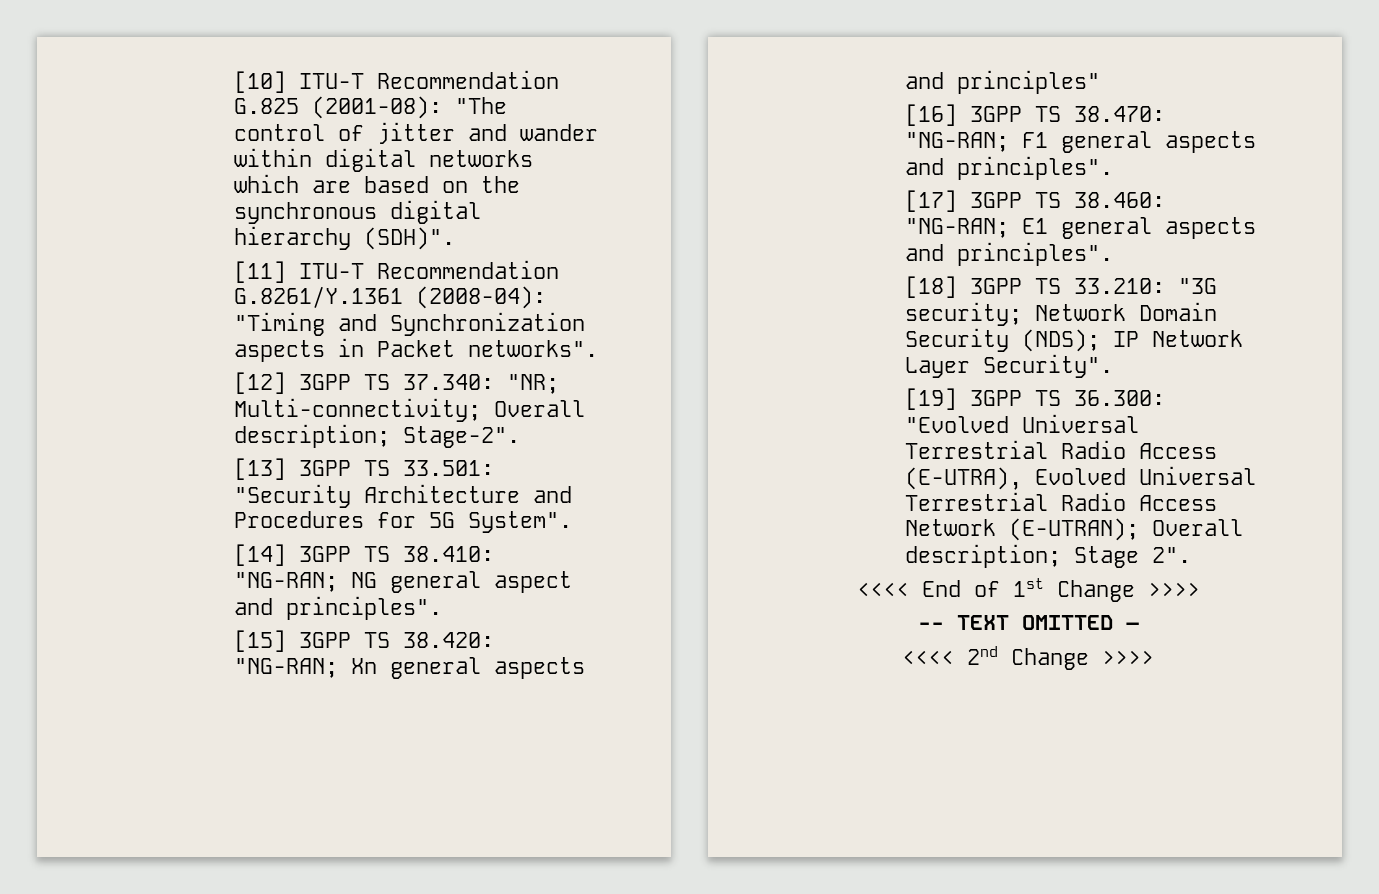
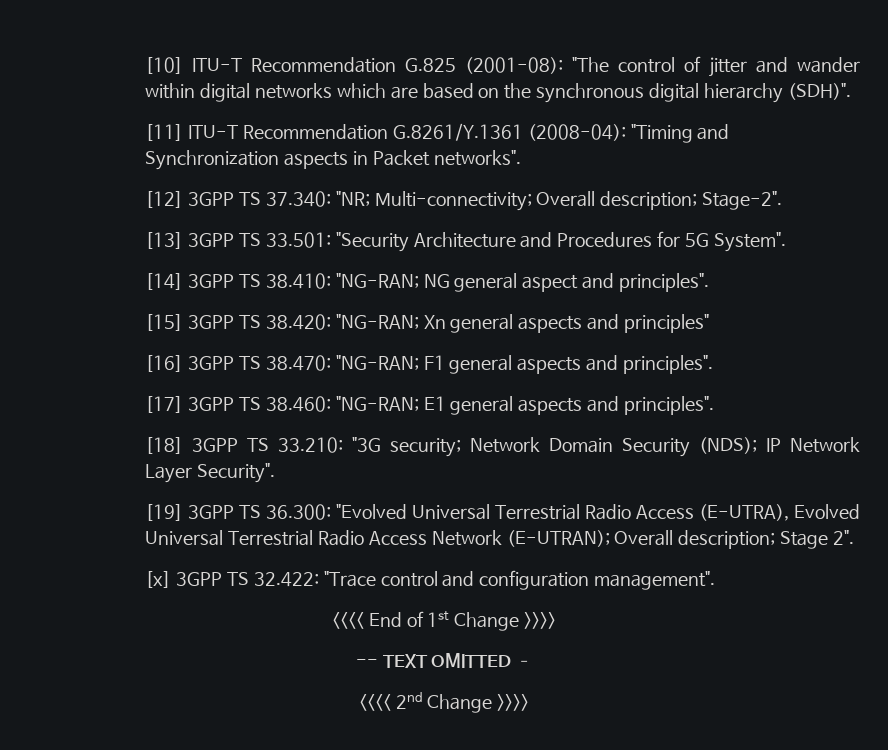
(1191, 555) none -> [145,570,716,590] // [x] 3GPP TS 32.422: "Trace control and configuration management".

